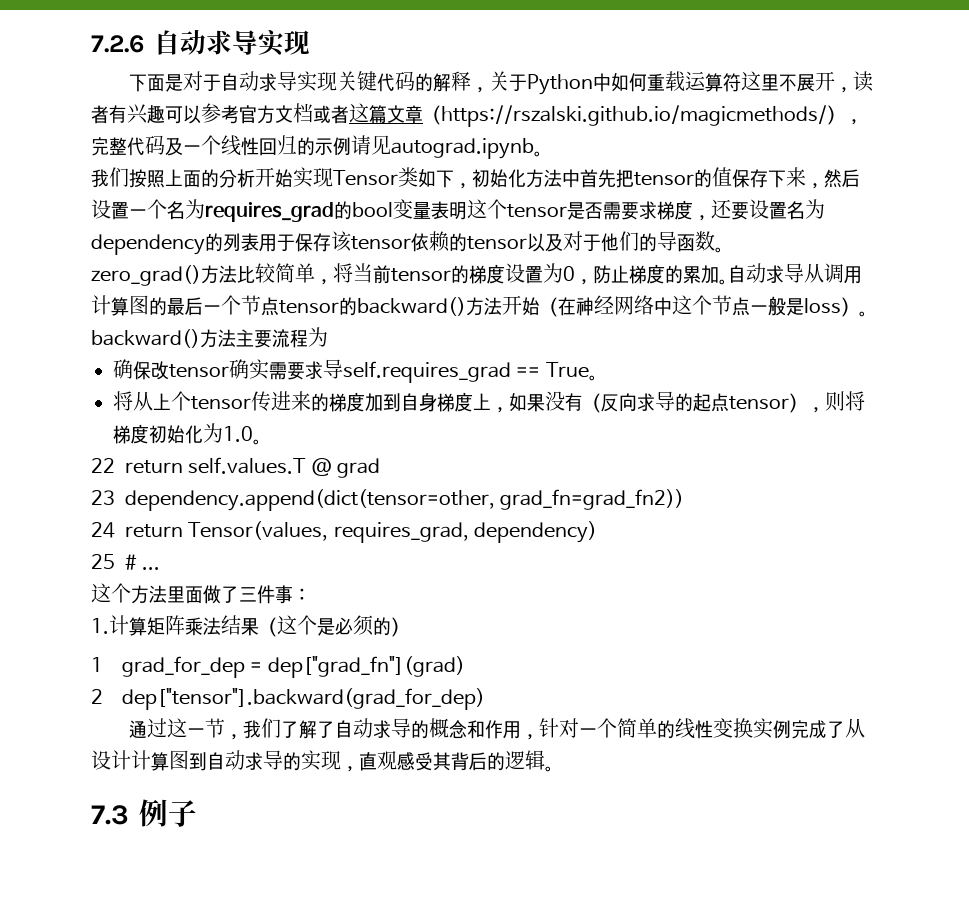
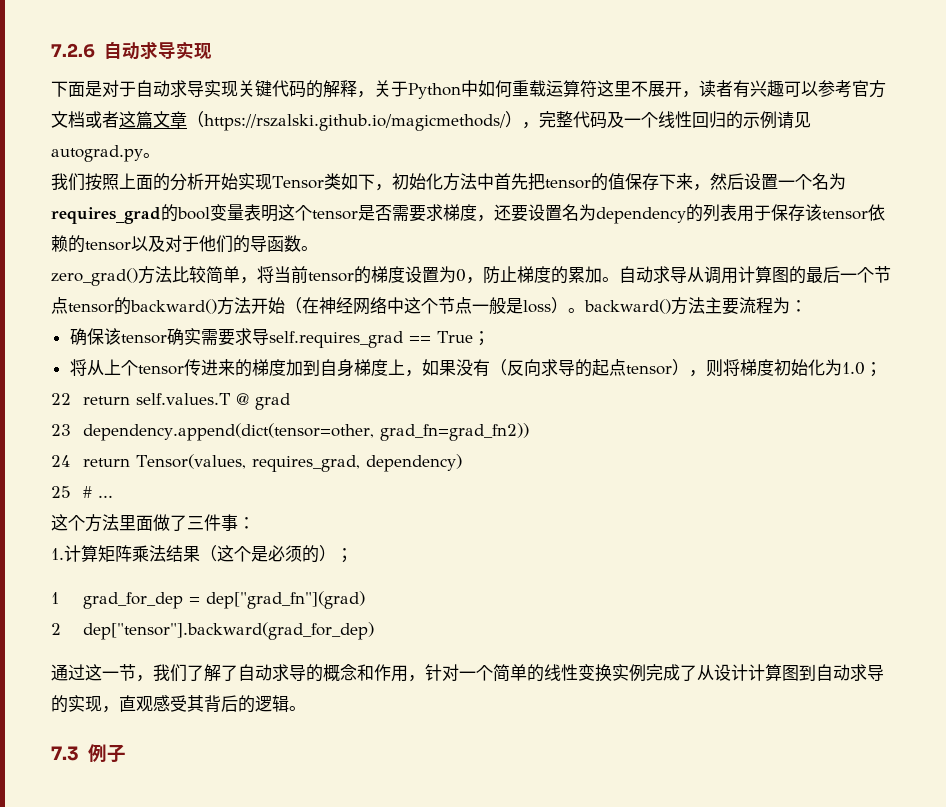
[391,138,534,159] autograd.ipynb -> [51,145,143,162] autograd.py
(328, 337) none -> [790,300,807,312] ：
[151,361,169,380] 改 -> [103,328,121,345] 该
[588,375,598,381] 。 -> [472,331,490,346] ；
[253,439,262,445] 。 -> [864,362,882,377] ；
(409, 627) none -> [336,548,353,563] ；

